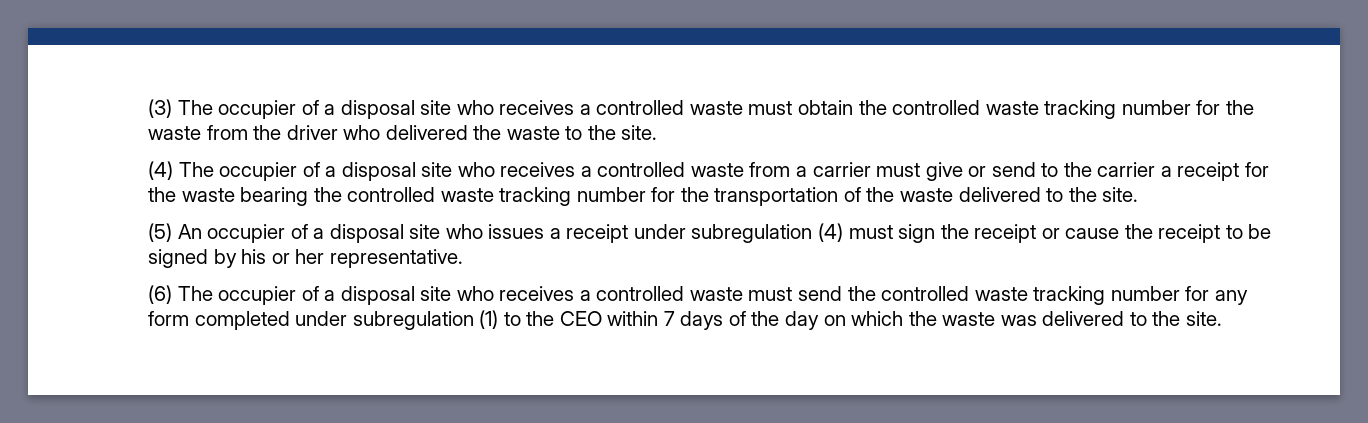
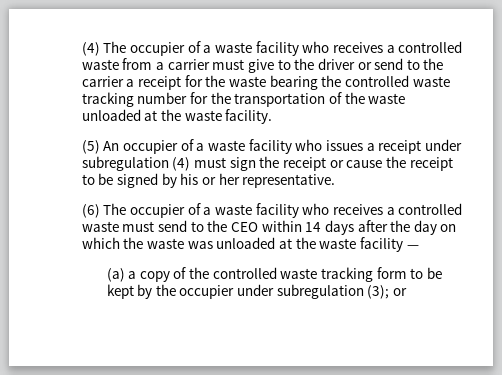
[148,99,1254,119] [148,125,658,140] (3) The occupier of a disposal site who receives a controlled waste must obtain the controlled waste tracking number for the waste from the driver who delivered the waste to the site. // -> (81, 49) none
[341,162,453,181] disposal site -> [214,41,299,56] waste facility
(963, 171) none -> [277,58,355,70] to the driver
[958,187,1139,202] delivered to the site. -> [81,109,273,124] unloaded at the waste facility.
[329,224,441,243] disposal site -> [207,139,292,154] waste facility
[340,286,452,305] disposal site -> [214,203,299,218] waste facility
[847,286,1248,305] [148,310,499,330] the controlled waste tracking number for any form completed under subregulation (1) -> (187, 226) none
[663,311,746,330] 7 days of -> [305,220,388,235] 14 days after
[1042,311,1222,326] delivered to the site. -> [216,237,419,252] [106,267,442,282] [106,284,408,299] unloaded at the waste facility — // (a) a copy of the controlled waste tracking form to be kept by the occupier under subregulation (3); or

